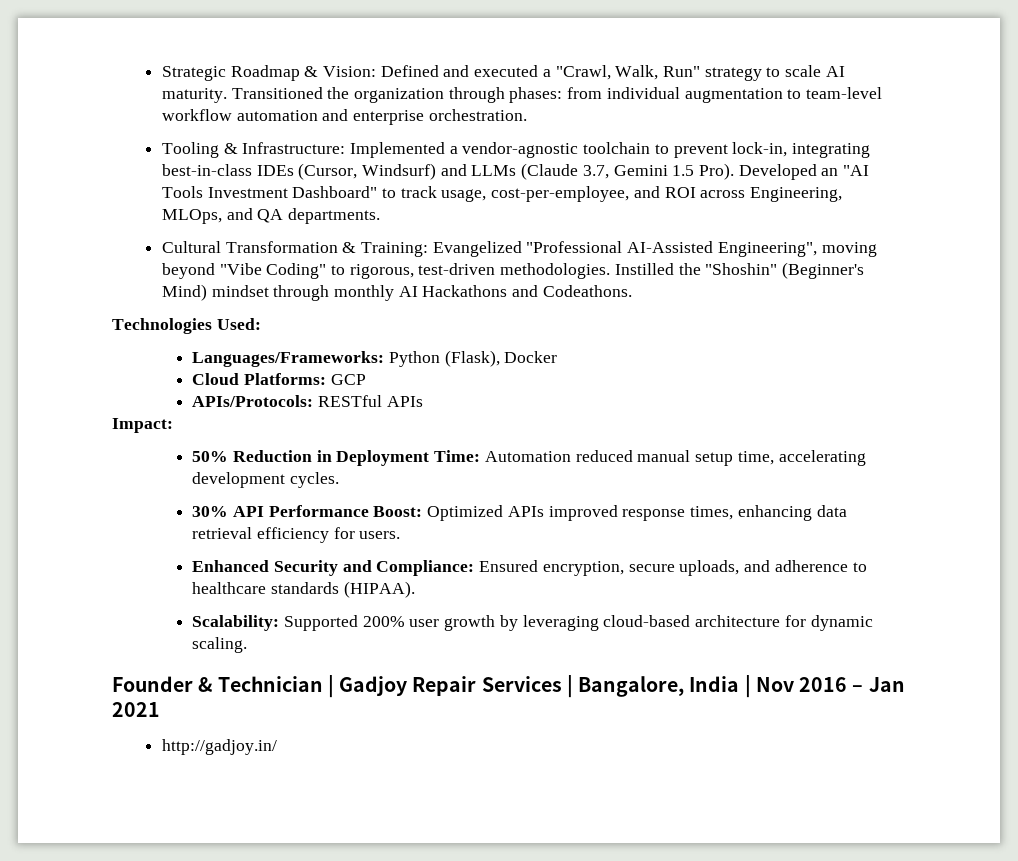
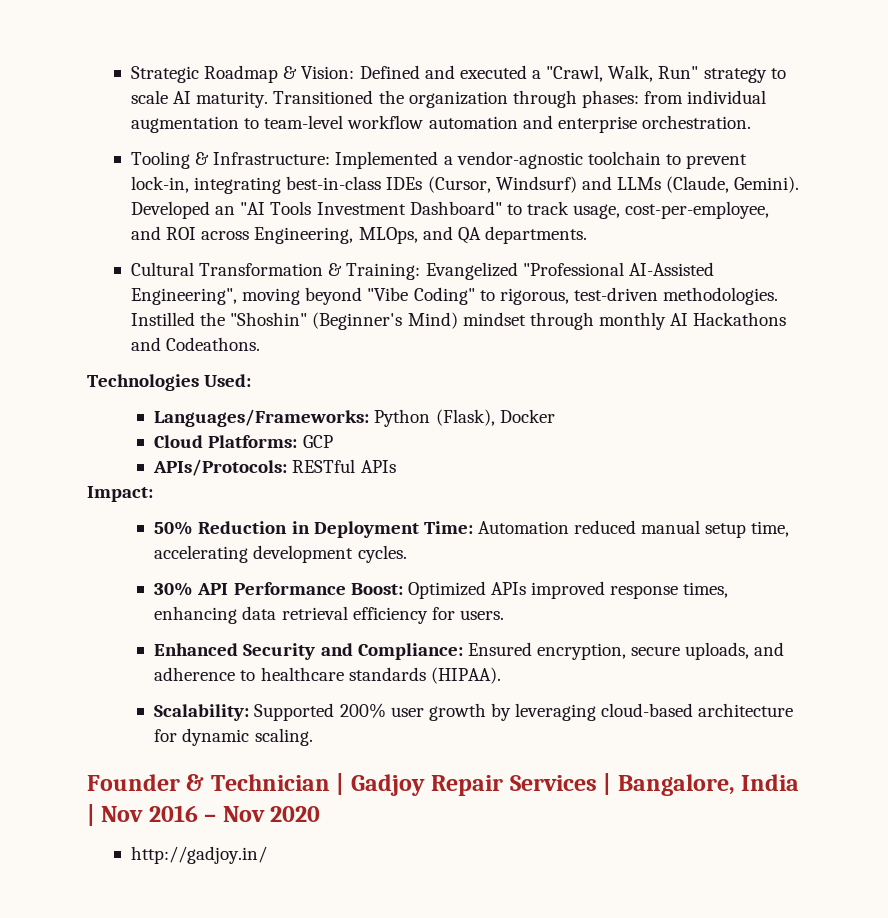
[521,163,735,180] (Claude 3.7, Gemini 1.5 Pro). -> [666,176,800,193] (Claude, Gemini).
[868,677,905,692] [112,702,160,717] Jan 2021 -> [222,806,321,822] Nov 2020

